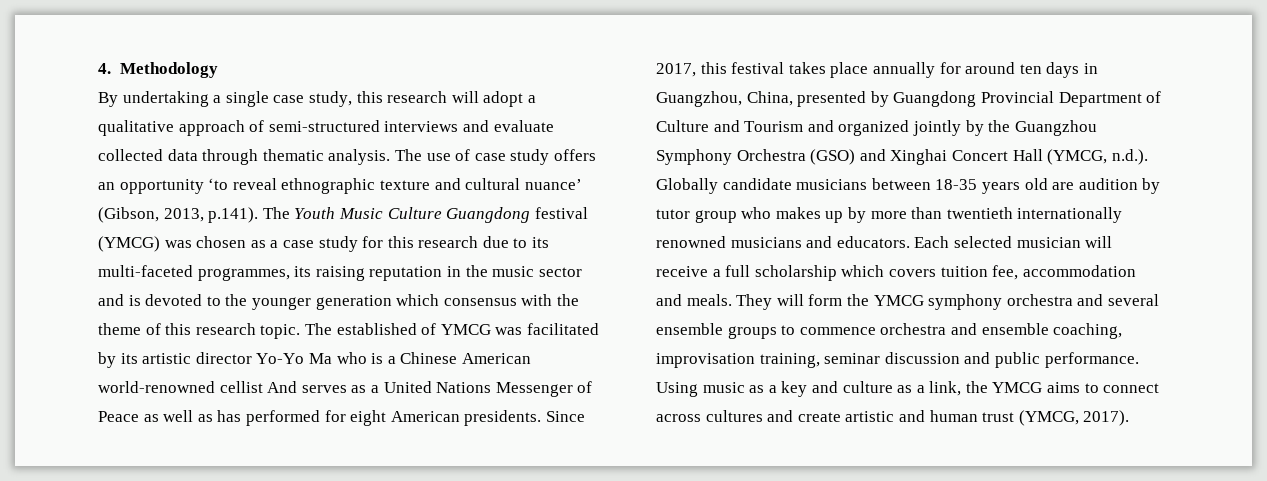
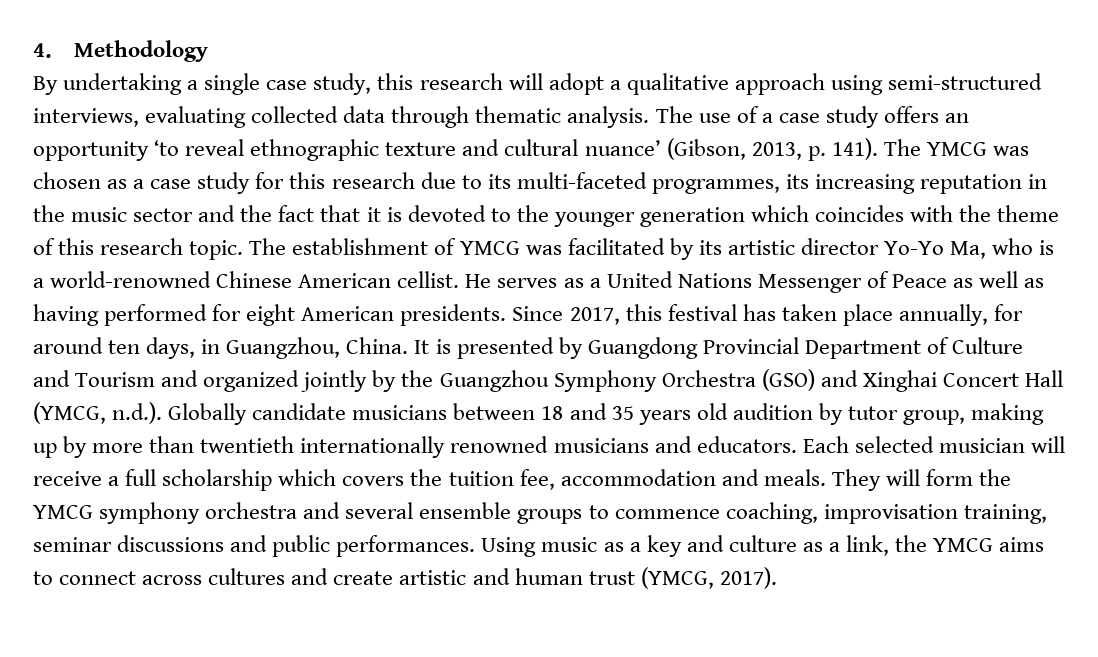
[249,120,554,132] of semi-structured interviews and evaluate -> [830,73,1043,95] [33,106,247,128] using semi-structured interviews, evaluating
(471, 155) none -> [761,113,773,123] a
[208,207,588,223] [98,236,160,252] p.141). The Youth Music Culture Guangdong festival (YMCG) -> [807,138,987,161] p. 141). The YMCG
[315,266,365,281] raising -> [815,174,916,194] increasing
(124, 300) none -> [240,205,381,222] the fact that it
[443,298,517,306] consensus -> [815,205,905,222] coincides
[336,323,417,335] established -> [292,238,429,255] establishment
[308,353,332,364] Ma -> [950,241,987,259] Ma,
(396, 360) none -> [50,271,212,288] world-renowned
[98,381,298,393] world-renowned cellist And -> [397,271,492,288] cellist. He
[217,410,242,422] has -> [33,304,99,326] having
[788,62,935,78] takes place annually -> [742,304,988,326] has taken place annually,
[1046,62,1080,78] days -> [146,337,196,359] days,
[746,91,793,106] China, -> [346,337,451,354] China. It is
[935,179,978,190] 18-35 -> [541,403,634,420] 18 and 35
[1052,182,1075,190] are -> (728, 411) none
[694,207,821,223] group who makes -> [903,403,1045,425] group, making
(936, 273) none -> [410,469,443,486] the
[880,323,1049,335] orchestra and ensemble -> (720, 514) none
[884,352,960,364] discussion -> [117,535,225,552] discussions
[1044,352,1139,368] performance. -> [336,535,476,557] performances.

